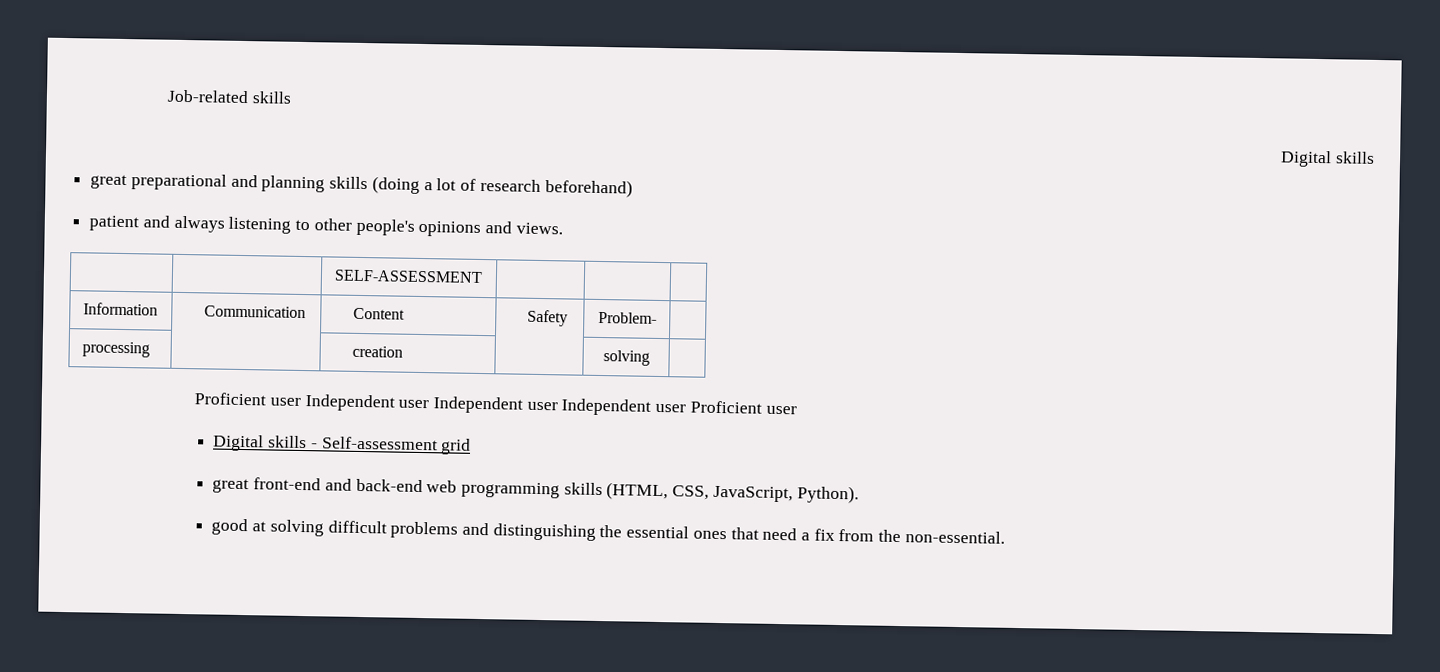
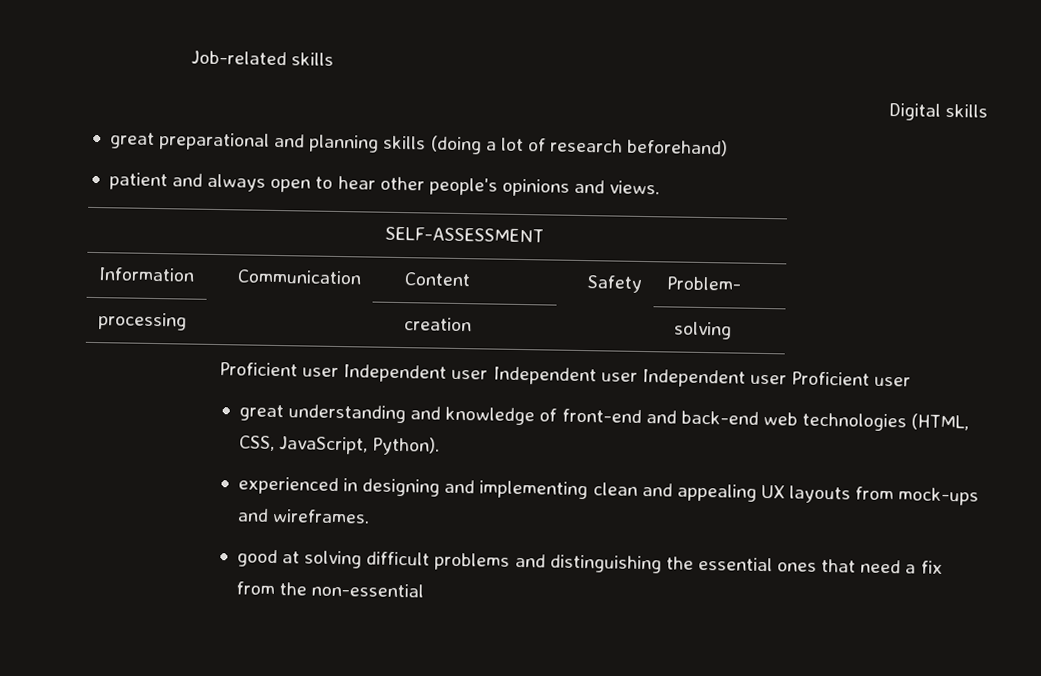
[228,216,311,234] listening to -> [270,175,376,193] open to hear
[213,434,472,455] [212,478,250,494] Digital skills - Self-assessment grid // great -> [238,404,558,426] great understanding and knowledge of
[460,481,603,499] programming skills -> [802,412,908,432] technologies
(859, 494) none -> [237,476,980,506] [236,508,371,524] // experienced in designing and implementing clean and appealing UX layouts from mock-ups and wireframes.
[904,530,1005,544] non-essential. -> [311,582,425,598] non-essential

